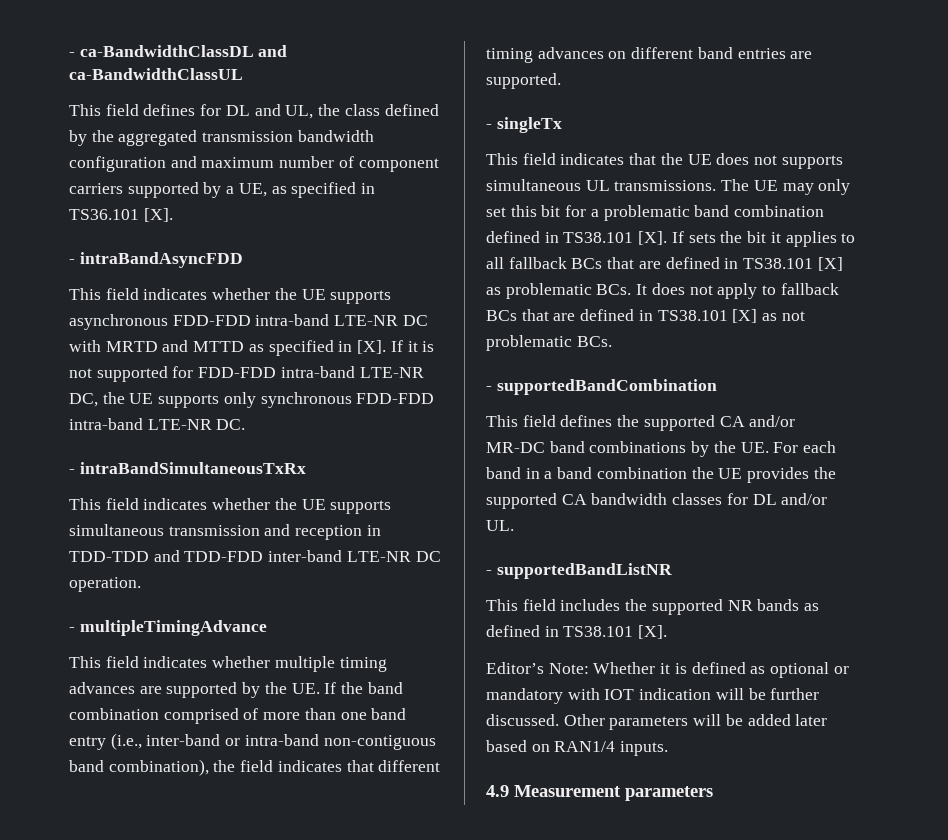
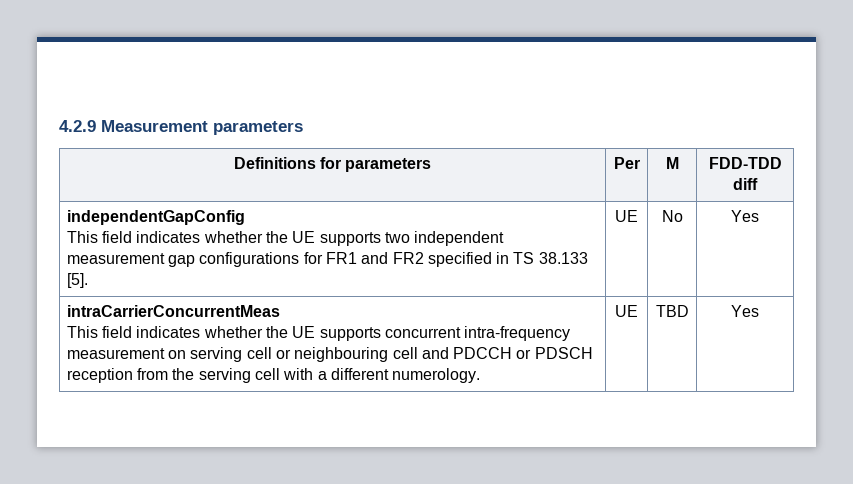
[69,45,288,57] [69,68,243,80] [69,104,439,119] [69,130,374,146] [69,156,439,172] [69,182,376,198] [69,208,173,222] [69,252,243,268] [69,288,392,304] [69,314,428,330] [69,340,435,356] [69,366,424,382] [69,392,435,408] [69,418,246,430] [69,462,306,474] [69,498,392,514] [69,524,381,540] [69,550,441,562] [69,577,141,592] [69,620,267,636] [69,656,387,672] [69,682,403,698] [69,708,407,724] [69,733,436,750] [69,759,441,776] [486,47,813,63] [486,73,561,89] [486,117,562,133] [486,153,843,169] [486,179,851,195] [486,205,825,221] [486,231,856,247] [486,257,843,271] [486,283,839,299] [486,309,805,323] [486,335,612,351] [486,379,717,395] [486,415,796,431] [486,441,837,457] [486,467,836,483] [486,493,828,509] [486,520,514,531] [486,563,672,579] [486,599,820,615] [486,625,668,639] [486,662,849,678] [486,688,820,704] [486,714,828,730] [486,740,669,756] [486,785,713,801] - ca-BandwidthClassDL and ca-BandwidthClassUL // This field defines for DL and UL, the class defined by the aggregated transmission bandwidth configuration and maximum number of component carriers supported by a UE, as specified in TS36.101 [X]. // - intraBandAsyncFDD // This field indicates whether the UE supports asynchronous FDD-FDD intra-band LTE-NR DC with MRTD and MTTD as specified in [X]. If it is not supported for FDD-FDD intra-band LTE-NR DC, the UE supports only synchronous FDD-FDD intra-band LTE-NR DC. // - intraBandSimultaneousTxRx // This field indicates whether the UE supports simultaneous transmission and reception in TDD-TDD and TDD-FDD inter-band LTE-NR DC operation. // - multipleTimingAdvance // This field indicates whether multiple timing advances are supported by the UE. If the band combination comprised of more than one band entry (i.e., inter-band or intra-band non-contiguous band combination), the field indicates that different timing advances on different band entries are supported. // - singleTx // This field indicates that the UE does not supports simultaneous UL transmissions. The UE may only set this bit for a problematic band combination defined in TS38.101 [X]. If sets the bit it applies to all fallback BCs that are defined in TS38.101 [X] as problematic BCs. It does not apply to fallback BCs that are defined in TS38.101 [X] as not problematic BCs. // - supportedBandCombination // This field defines the supported CA and/or MR-DC band combinations by the UE. For each band in a band combination the UE provides the supported CA bandwidth classes for DL and/or UL. // - supportedBandListNR // This field includes the supported NR bands as defined in TS38.101 [X]. // Editor’s Note: Whether it is defined as optional or mandatory with IOT indication will be further discussed. Other parameters will be added later based on RAN1/4 inputs. // 4.9 Measurement parameters -> [59,120,303,135] [233,157,432,172] [613,157,640,169] [665,157,679,169] [708,157,782,169] [733,178,758,190] [66,210,245,225] [66,231,505,246] [66,252,588,267] [66,273,88,288] [615,210,638,222] [661,210,683,222] [731,210,759,222] [66,305,280,317] [66,326,571,341] [66,347,593,362] [66,368,481,383] [615,305,638,317] [655,305,689,317] [731,305,759,317] 4.2.9 Measurement parameters // Definitions for parameters | Per | M | FDD-TDD diff // independentGapConfig // This field indicates whether the UE supports two independent measurement gap configurations for FR1 and FR2 specified in TS 38.133 [5]. | UE | No | Yes // intraCarrierConcurrentMeas // This field indicates whether the UE supports concurrent intra-frequency measurement on serving cell or neighbouring cell and PDCCH or PDSCH reception from the serving cell with a different numerology. | UE | TBD | Yes

